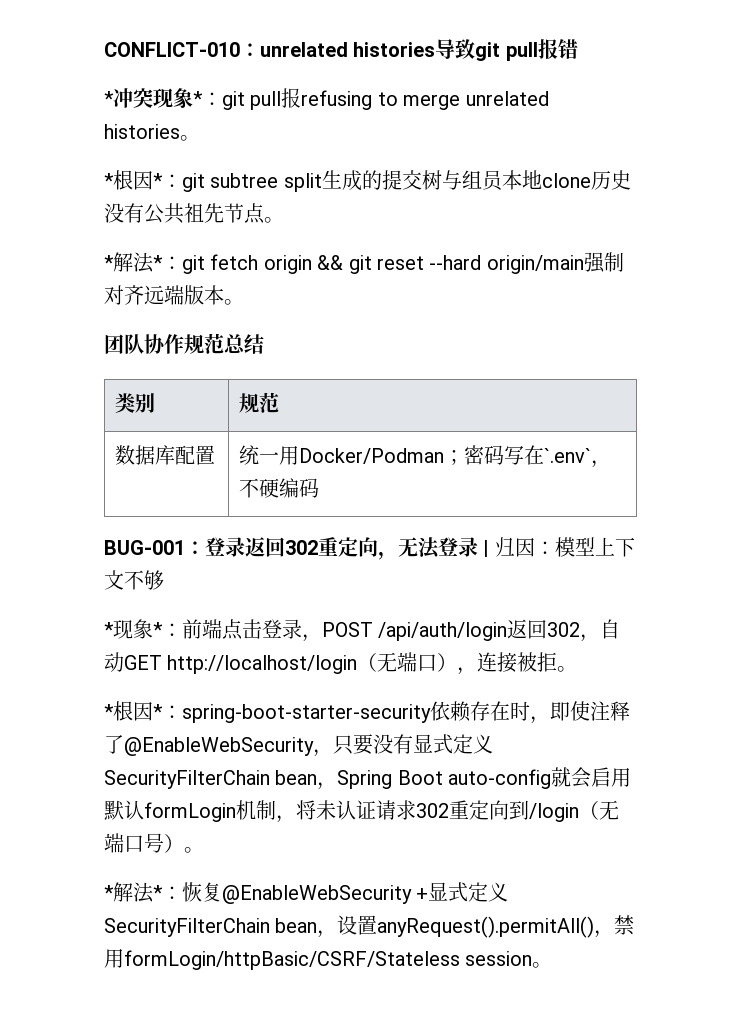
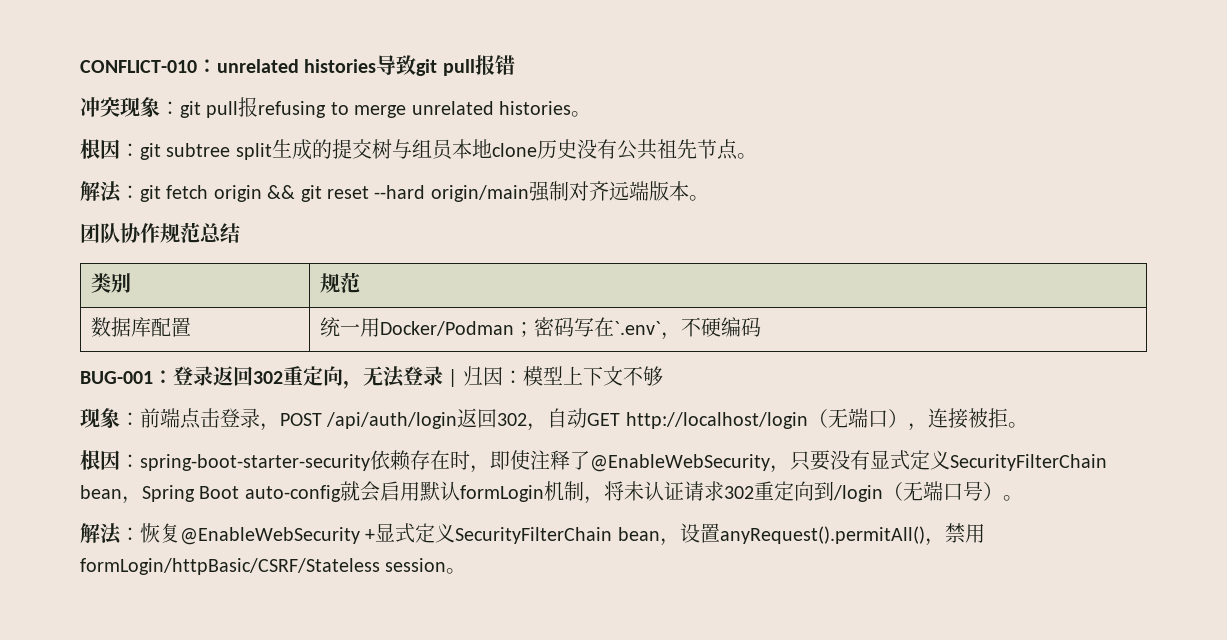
[104,91,114,106] * -> (515, 65) none
[193,91,203,106] * -> (160, 107) none
[104,170,163,190] *根因* -> [80,139,120,159] 根因
[104,252,163,273] *解法* -> [80,181,122,203] 解法
[104,619,163,639] *现象* -> [80,408,120,428] 现象
[104,701,163,721] *根因* -> [80,450,120,470] 根因
[104,882,163,903] *解法* -> [80,523,122,545] 解法

